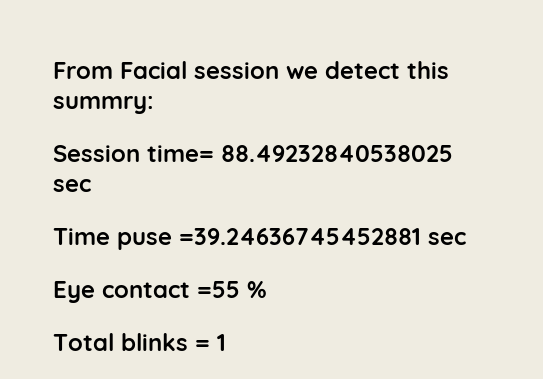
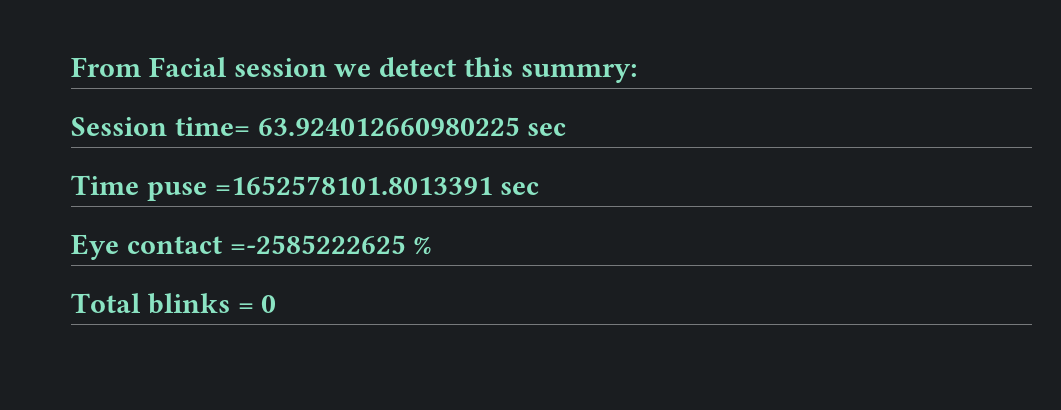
[221,145,453,162] 88.49232840538025 -> [257,117,520,136] 63.924012660980225
[179,228,421,245] =39.24636745452881 -> [214,176,493,195] =1652578101.8013391
[197,281,240,298] =55 -> [229,235,406,254] =-2585222625
[217,334,226,351] 1 -> [261,295,277,313] 0

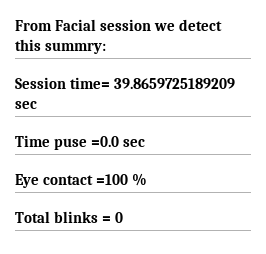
[257,117,520,136] 63.924012660980225 -> [114,78,236,89] 39.8659725189209
[214,176,493,195] =1652578101.8013391 -> [91,136,120,147] =0.0
[229,235,406,254] =-2585222625 -> [96,174,129,185] =100

